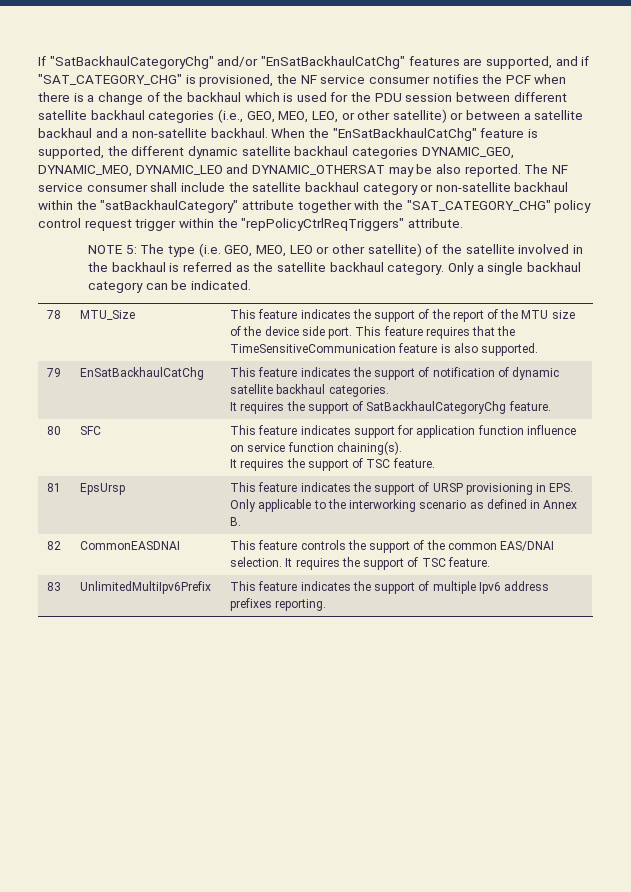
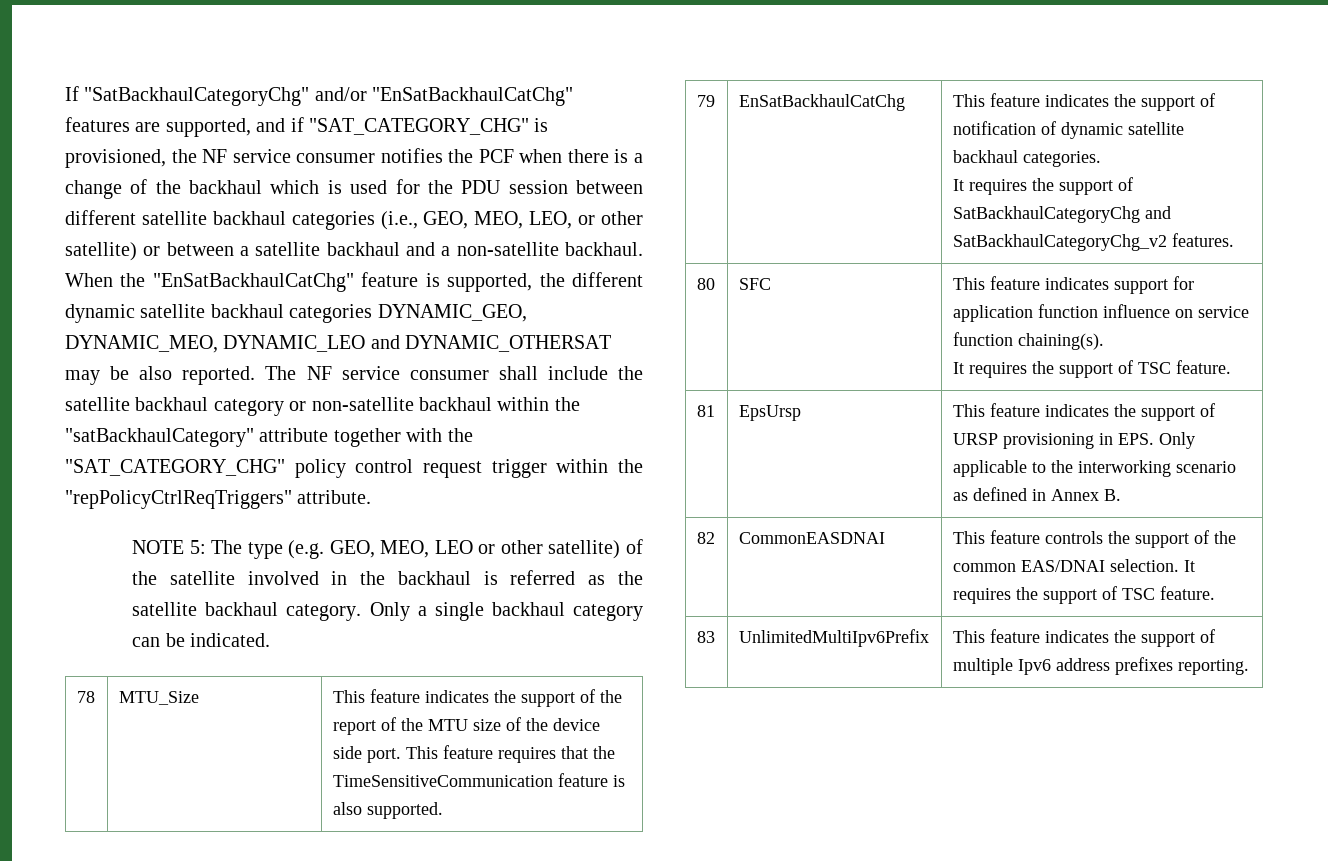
[198,243,221,257] (i.e. -> [288,540,325,559] (e.g.
[508,401,551,411] feature. -> [1144,206,1171,219] [952,233,1234,251] and SatBackhaulCategoryChg_v2 features.

